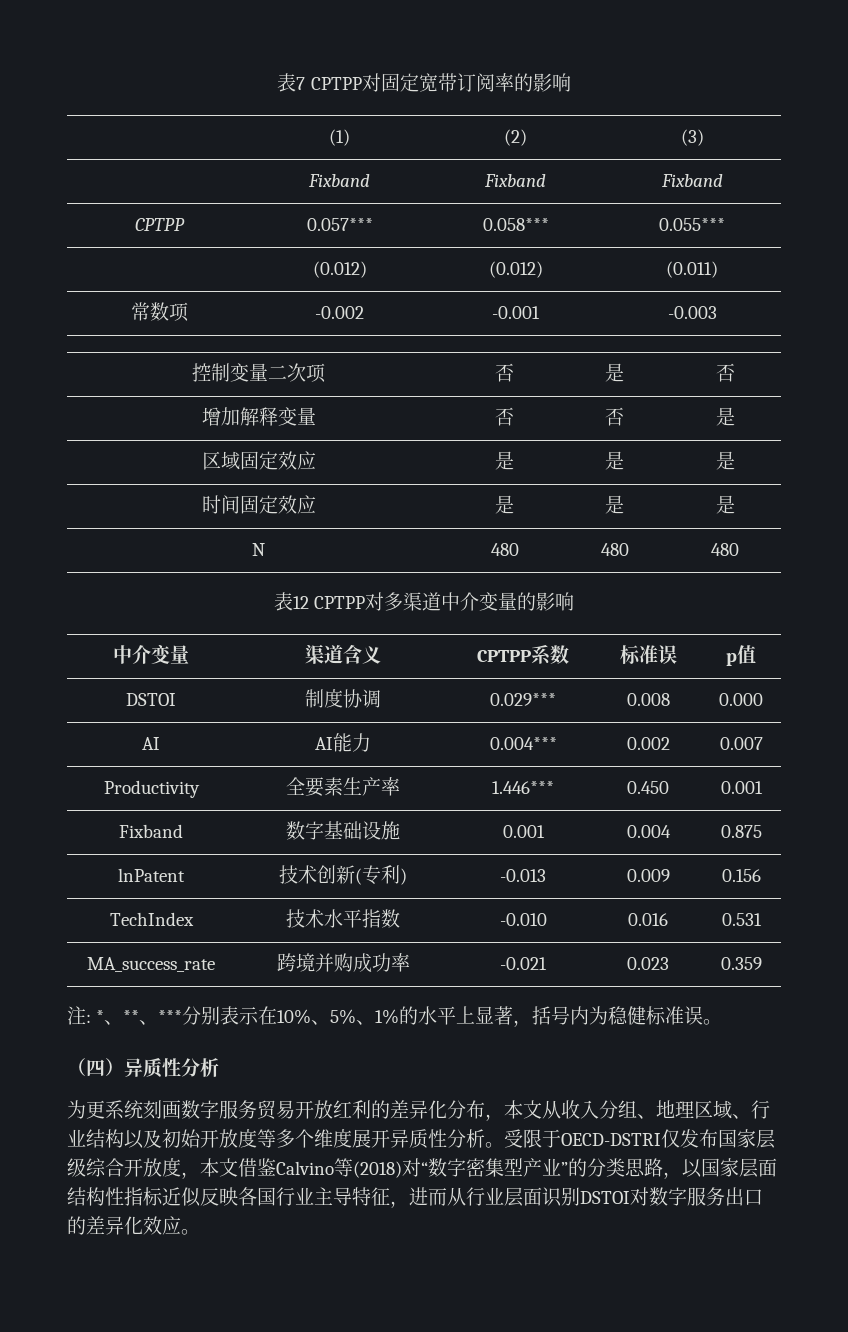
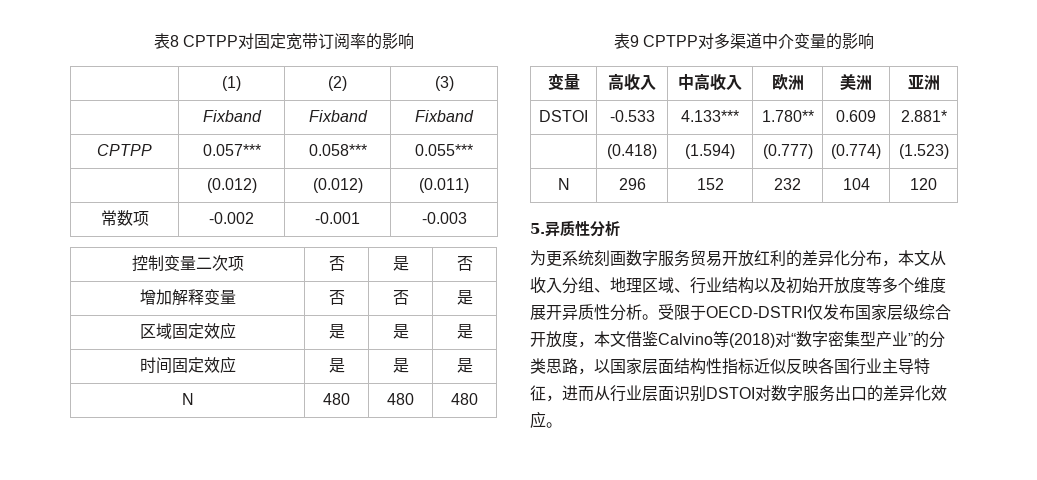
[277,73,306,92] 表7 -> [153,33,179,49] 表8
[292,596,309,609] 12 -> [629,35,639,47] 9
[113,644,189,664] [305,644,381,664] [477,644,569,665] [619,645,677,665] [726,645,756,666] [126,693,176,706] [305,689,381,708] [490,693,556,706] [626,693,670,706] [719,693,763,706] [142,737,160,750] [315,733,371,752] [489,737,557,750] [626,737,670,750] [719,737,763,750] [103,780,200,798] [286,777,400,797] [492,781,554,794] [627,781,669,794] [720,781,763,794] [119,824,183,838] [286,821,400,840] [502,825,545,838] [626,825,671,838] [720,825,762,838] [118,868,185,882] [279,865,407,885] [500,869,546,882] [626,869,670,882] [721,869,761,882] [109,912,194,926] [286,909,400,928] [499,913,547,926] [628,913,668,926] [721,913,762,926] [87,957,215,972] [276,953,410,973] [500,957,547,970] [627,957,669,970] [720,957,762,970] [67,1006,723,1027] [67,1058,124,1077] 中介变量 | 渠道含义 | CPTPP系数 | 标准误 | p值 // DSTOI | 制度协调 | 0.029*** | 0.008 | 0.000 // AI | AI能力 | 0.004*** | 0.002 | 0.007 // Productivity | 全要素生产率 | 1.446*** | 0.450 | 0.001 // Fixband | 数字基础设施 | 0.001 | 0.004 | 0.875 // lnPatent | 技术创新(专利) | -0.013 | 0.009 | 0.156 // TechIndex | 技术水平指数 | -0.010 | 0.016 | 0.531 // MA_success_rate | 跨境并购成功率 | -0.021 | 0.023 | 0.359 // 注: *、**、***分别表示在10%、5%、1%的水平上显著，括号内为稳健标准误。 // （四） -> [547,73,580,90] [608,73,656,91] [678,73,742,91] [771,74,804,90] [840,74,872,91] [907,75,940,90] [539,110,588,122] [609,110,655,122] [681,110,739,122] [761,110,814,122] [836,110,876,122] [900,110,947,122] [607,144,657,159] [685,144,735,159] [762,144,813,159] [831,144,881,159] [898,144,949,159] [557,178,570,190] [618,178,646,190] [696,178,724,190] [774,178,801,190] [842,178,870,190] [910,178,937,190] [530,223,545,234] 变量 | 高收入 | 中高收入 | 欧洲 | 美洲 | 亚洲 // DSTOI | -0.533 | 4.133*** | 1.780** | 0.609 | 2.881* // | (0.418) | (1.594) | (0.777) | (0.774) | (1.523) // N | 296 | 152 | 232 | 104 | 120 // 5.

